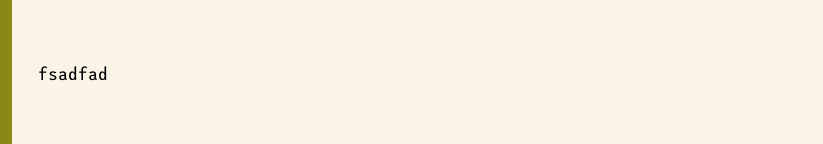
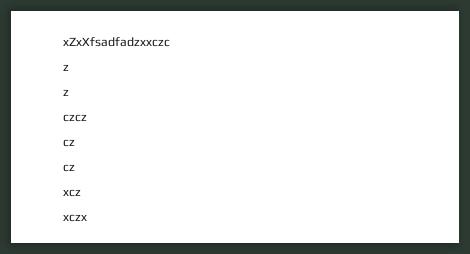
[38,66,108,81] fsadfad -> [63,37,170,47] [63,64,69,71] [63,89,69,96] [63,114,87,122] [63,139,75,147] [63,164,75,172] [63,189,81,197] [63,214,87,222] xZxXfsadfadzxxczc // z // z // czcz // cz // cz // xcz // xczx

